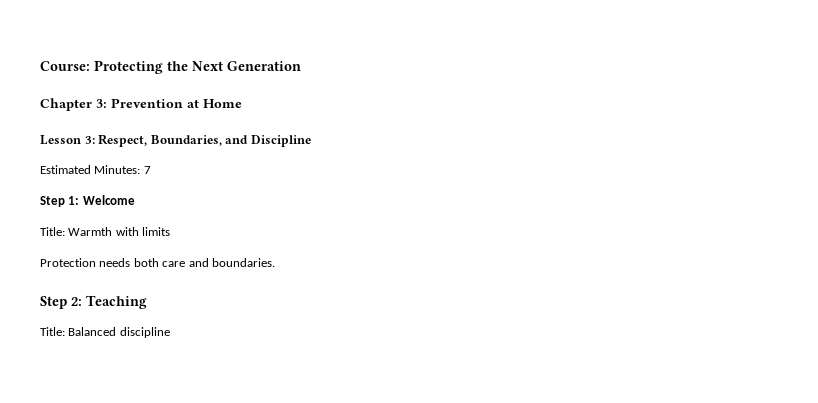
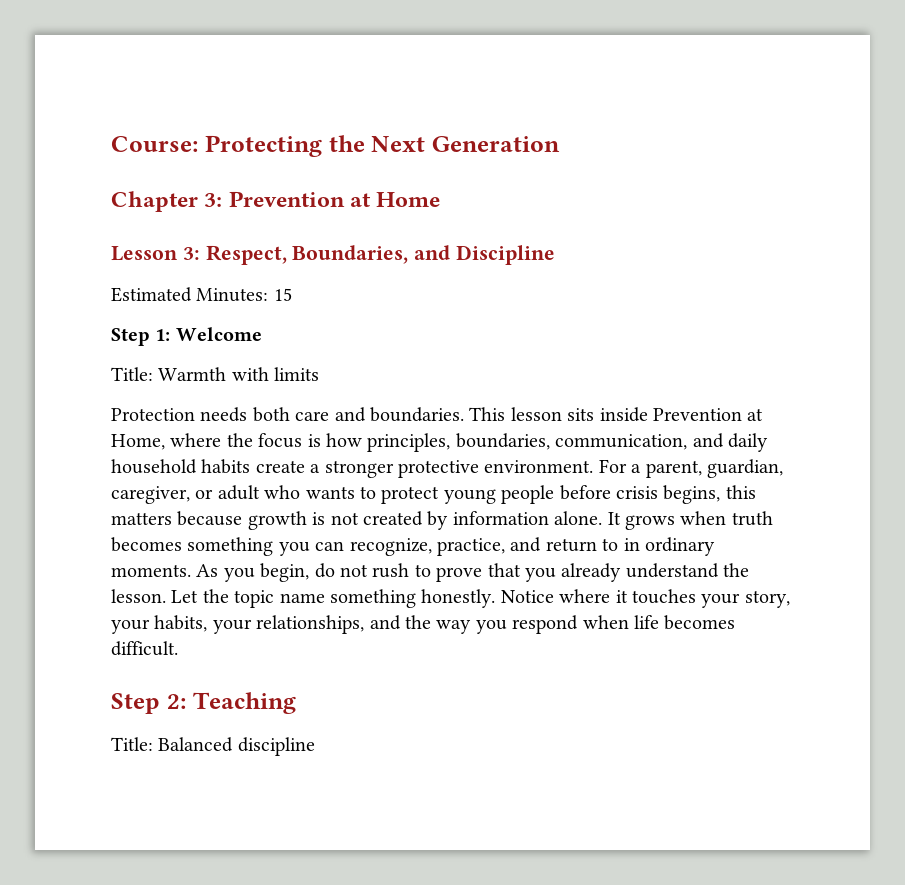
[143,166,151,174] 7 -> [273,288,292,301] 15
(275, 262) none -> [469,407,764,422] [111,433,768,452] [111,459,783,478] [111,485,756,504] [111,511,773,530] [111,537,715,556] [111,563,750,582] [111,589,790,608] [111,615,736,634] [111,641,178,656] This lesson sits inside Prevention at Home, where the focus is how principles, boundaries, communication, and daily household habits create a stronger protective environment. For a parent, guardian, caregiver, or adult who wants to protect young people before crisis begins, this matters because growth is not created by information alone. It grows when truth becomes something you can recognize, practice, and return to in ordinary moments. As you begin, do not rush to prove that you already understand the lesson. Let the topic name something honestly. Notice where it touches your story, your habits, your relationships, and the way you respond when life becomes difficult.

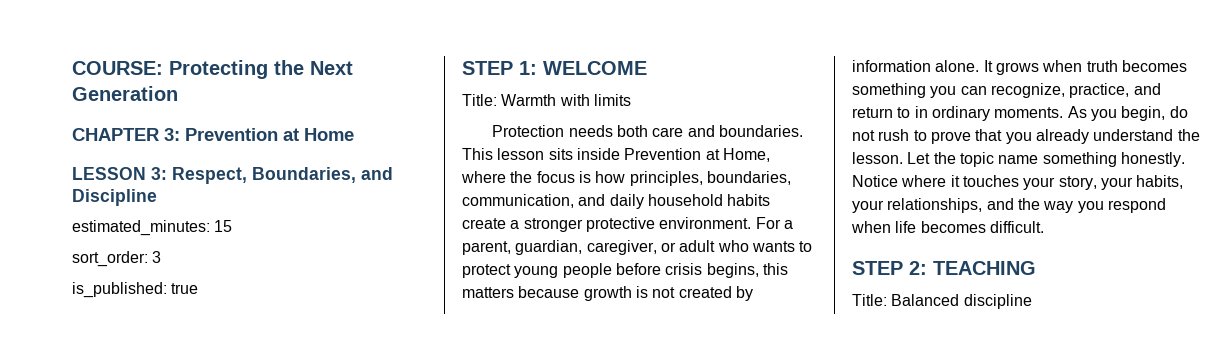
[111,136,198,152] Course: -> [72,61,163,75] COURSE:
[111,191,198,212] Chapter -> [72,128,159,141] CHAPTER
[111,246,178,261] Lesson -> [72,167,146,180] LESSON
[111,287,269,302] Estimated Minutes: -> [72,220,210,236] estimated_minutes:
[111,327,262,346] Step 1: Welcome -> [72,251,162,267] [72,282,199,298] [462,61,647,75] sort_order: 3 // is_published: true // STEP 1: WELCOME
[111,692,296,714] Step 2: Teaching -> [852,261,1036,275] STEP 2: TEACHING

